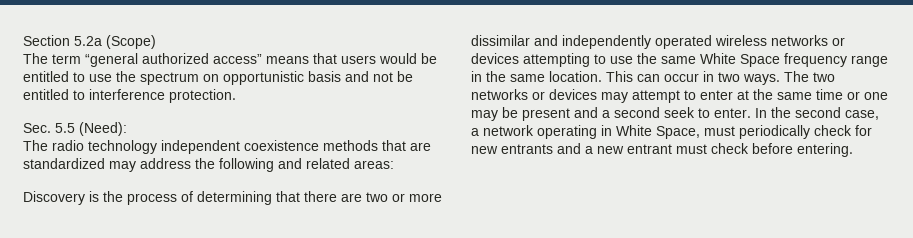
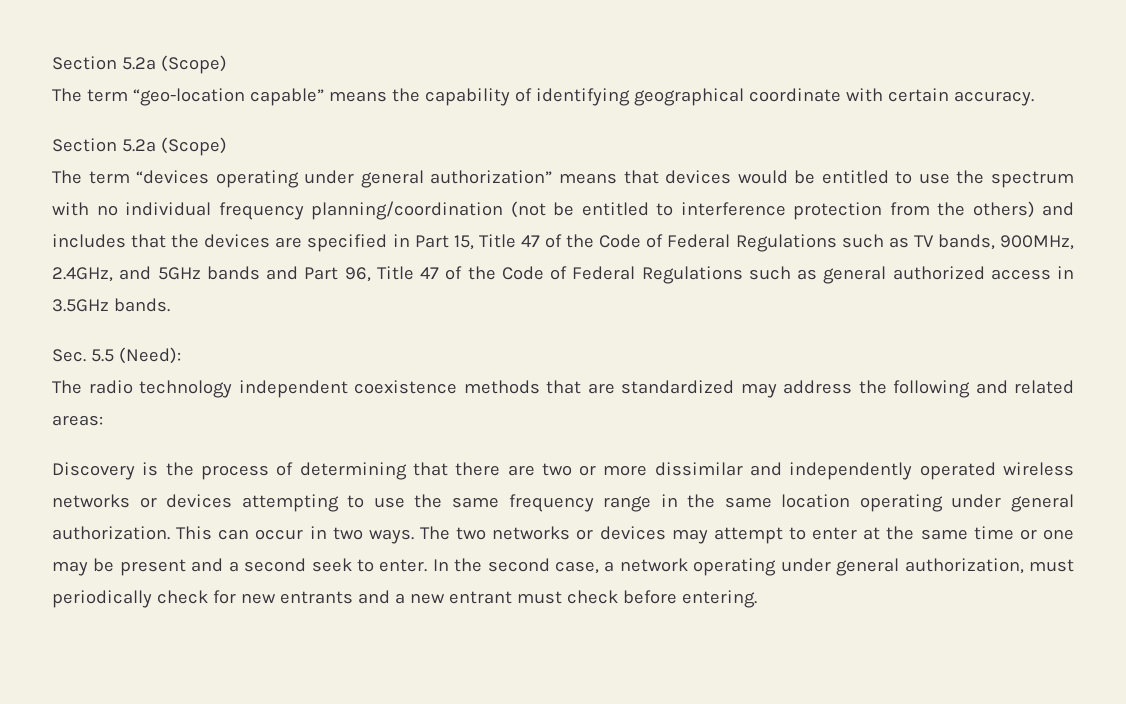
[23,35,156,49] [23,53,262,67] Section 5.2a (Scope) // The term “general authorized access” -> [52,55,227,74] [52,88,1034,106] [52,137,227,156] [52,170,553,188] Section 5.2a (Scope) // The term “geo-location capable” means the capability of identifying geographical coordinate with certain accuracy. // Section 5.2a (Scope) // The term “devices operating under general authorization”
[341,55,376,64] users -> [665,170,732,184] devices
[203,71,413,85] [23,89,236,103] on opportunistic basis and not be entitled to interference protection. -> [52,201,1074,220] [52,234,1074,252] [52,266,1074,284] [52,298,170,312] with no individual frequency planning/coordination (not be entitled to interference protection from the others) and includes that the devices are specified in Part 15, Title 47 of the Code of Federal Regulations such as TV bands, 900MHz, 2.4GHz, and 5GHz bands and Part 96, Title 47 of the Code of Federal Regulations such as general authorized access in 3.5GHz bands.
[700,53,780,67] White Space -> (499, 502) none
[549,71,602,82] location. -> [781,494,1074,512] [52,526,170,540] location operating under general authorization.
[601,125,700,139] in White Space, -> [780,558,1024,576] under general authorization,

